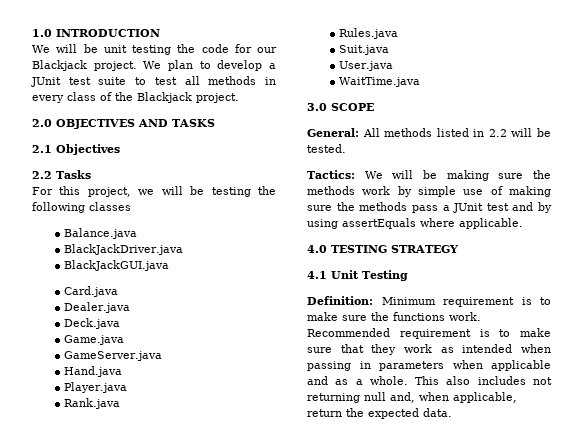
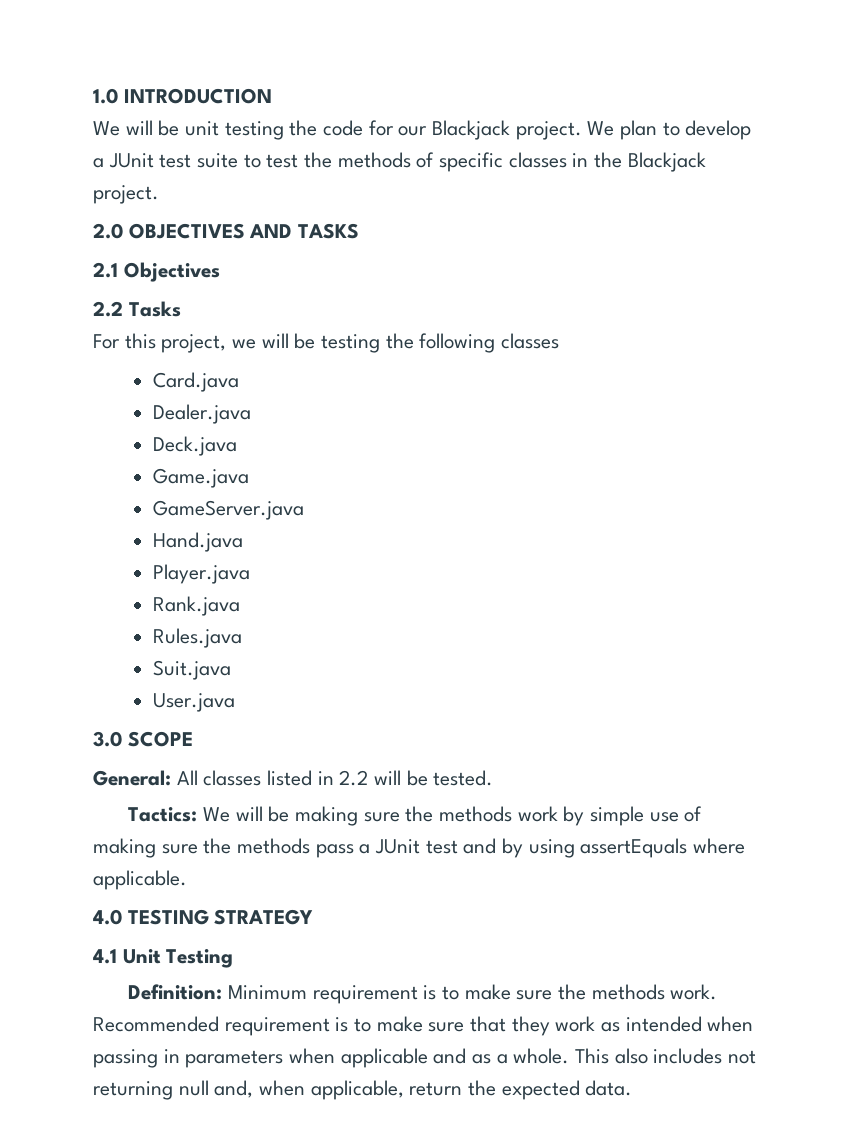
[184,76,276,85] [32,92,112,103] all methods in every class of -> [304,152,589,172] the methods of specific classes in
[64,228,138,239] [64,244,184,255] [64,260,170,271] // Balance.java // BlackJackDriver.java // BlackJackGUI.java -> (560, 341) none
[339,77,421,87] // WaitTime.java -> (235, 702) none
[384,128,433,137] methods -> [203,770,262,786] classes
[393,312,445,321] functions -> [591,984,665,1000] methods

